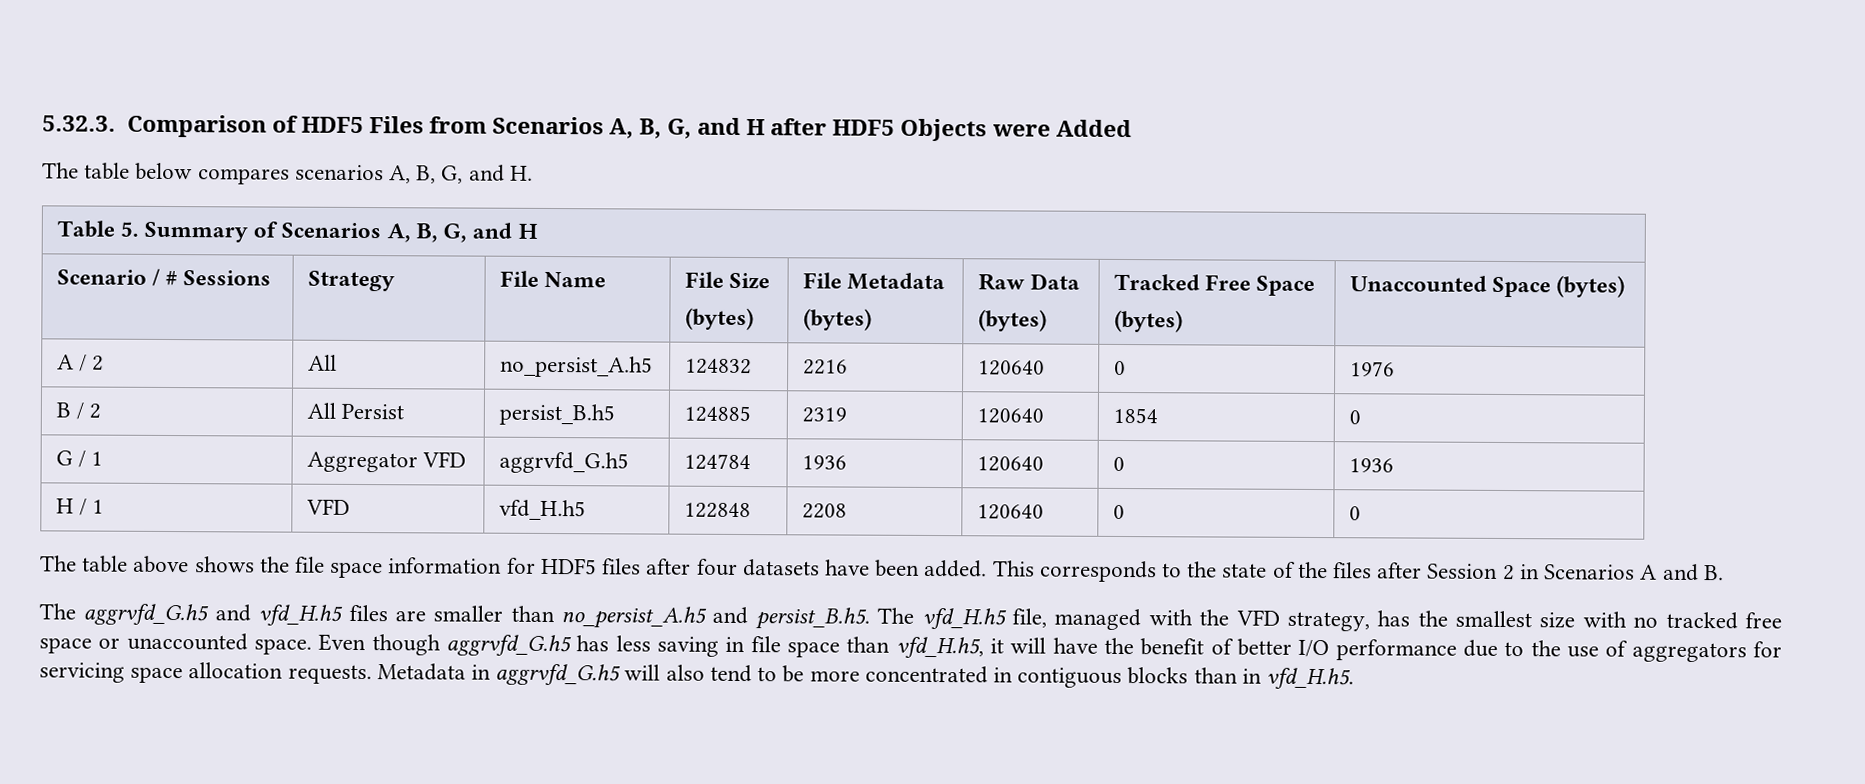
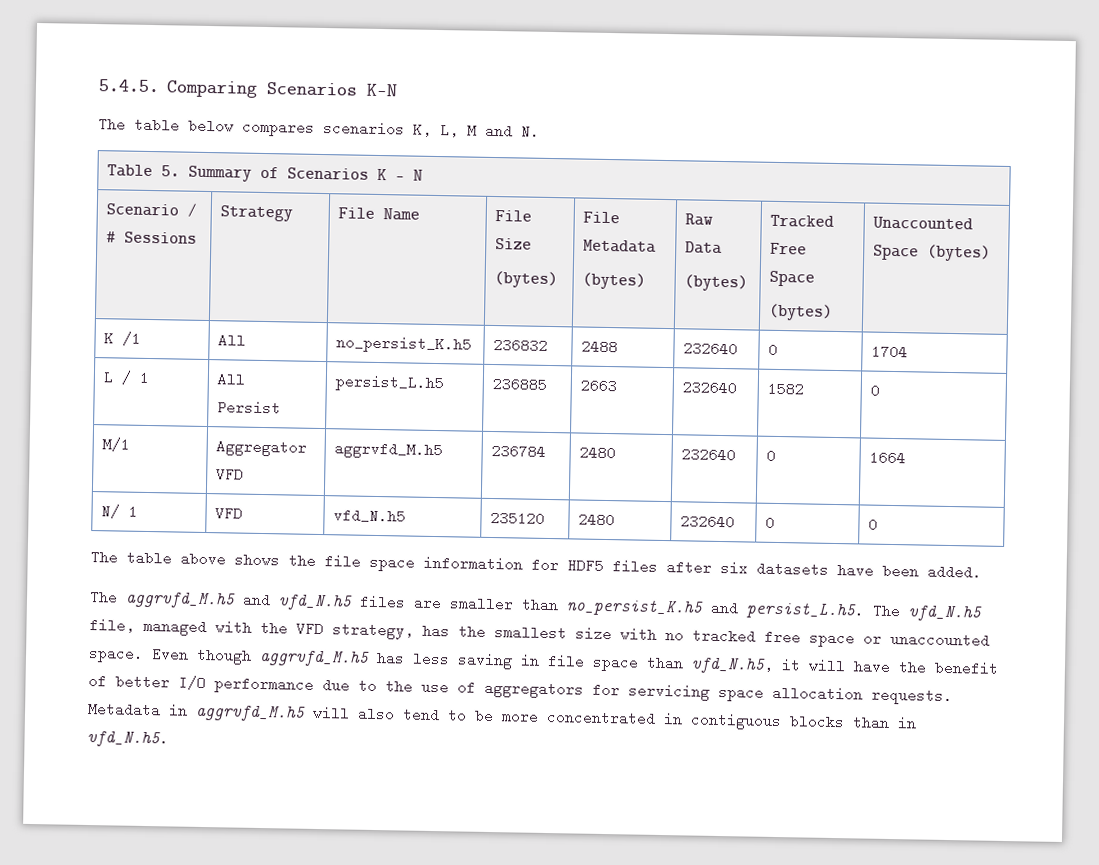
[42,114,1132,142] 5.32.3. Comparison of HDF5 Files from Scenarios A, B, G, and H after HDF5 Objects were Added -> [98,79,399,98] 5.4.5. Comparing Scenarios K-N
[389,164,533,184] A, B, G, and H. -> [413,122,540,139] K, L, M and N.
[386,222,538,243] A, B, G, and H -> [377,168,424,181] K - N
[56,354,105,372] [307,354,337,371] [499,355,653,378] [684,358,752,375] [802,359,848,375] [977,360,1045,376] [1113,360,1126,376] [1349,361,1395,377] [55,402,102,420] [306,402,404,420] [498,403,615,426] [683,405,751,423] [801,407,847,423] [976,408,1044,424] [1112,407,1158,424] [1348,410,1361,425] [55,450,104,468] [306,451,466,473] [498,451,629,474] [683,453,751,471] [801,455,847,470] [976,456,1044,472] [1112,456,1125,472] [1348,458,1394,473] [55,498,105,516] [305,498,350,515] [498,499,586,521] [683,502,751,519] [801,503,847,519] [976,504,1044,520] A / 2 | All | no_persist_A.h5 | 124832 | 2216 | 120640 | 0 | 1976 // B / 2 | All Persist | persist_B.h5 | 124885 | 2319 | 120640 | 1854 | 0 // G / 1 | Aggregator VFD | aggrvfd_G.h5 | 124784 | 1936 | 120640 | 0 | 1936 // H / 1 | VFD | vfd_H.h5 | 122848 | 2208 | 120640 -> [104,331,142,346] [218,333,247,348] [336,335,473,354] [493,338,549,353] [581,339,619,355] [683,341,739,357] [768,342,779,357] [871,344,909,360] [103,370,151,386] [217,372,246,387] [217,400,282,416] [335,374,445,393] [492,377,548,392] [580,378,618,394] [682,380,738,396] [767,381,805,397] [870,383,881,398] [102,437,131,452] [216,439,308,457] [216,467,245,482] [334,441,444,460] [491,443,547,459] [579,445,617,461] [681,447,737,463] [766,448,777,463] [869,450,907,466] [101,504,139,519] [215,506,244,521] [333,508,407,524] [490,510,546,526] [578,512,616,528] [680,514,736,530] K /1 | All | no_persist_K.h5 | 236832 | 2488 | 232640 | 0 | 1704 // L / 1 | All Persist | persist_L.h5 | 236885 | 2663 | 232640 | 1582 | 0 // M/1 | Aggregator VFD | aggrvfd_M.h5 | 236784 | 2480 | 232640 | 0 | 1664 // N/ 1 | VFD | vfd_N.h5 | 235120 | 2480 | 232640
[696,558,738,576] four -> [720,562,748,574] six
[992,560,1724,583] [39,603,1007,630] This corresponds to the state of the files after Session 2 in Scenarios A and B. // The aggrvfd_G.h5 and vfd_H.h5 files are smaller than no_persist_A.h5 and persist_B.h5. The vfd_H.h5 -> [89,590,983,622] // The aggrvfd_M.h5 and vfd_N.h5 files are smaller than no_persist_K.h5 and persist_L.h5. The vfd_N.h5
[445,634,572,657] aggrvfd_G.h5 -> [259,648,370,667] aggrvfd_M.h5
[895,636,984,659] vfd_H.h5, -> [691,656,774,674] vfd_N.h5,
[495,663,622,686] aggrvfd_G.h5 -> [195,703,306,722] aggrvfd_M.h5
[1265,667,1354,690] vfd_H.h5. -> [87,729,169,748] vfd_N.h5.

